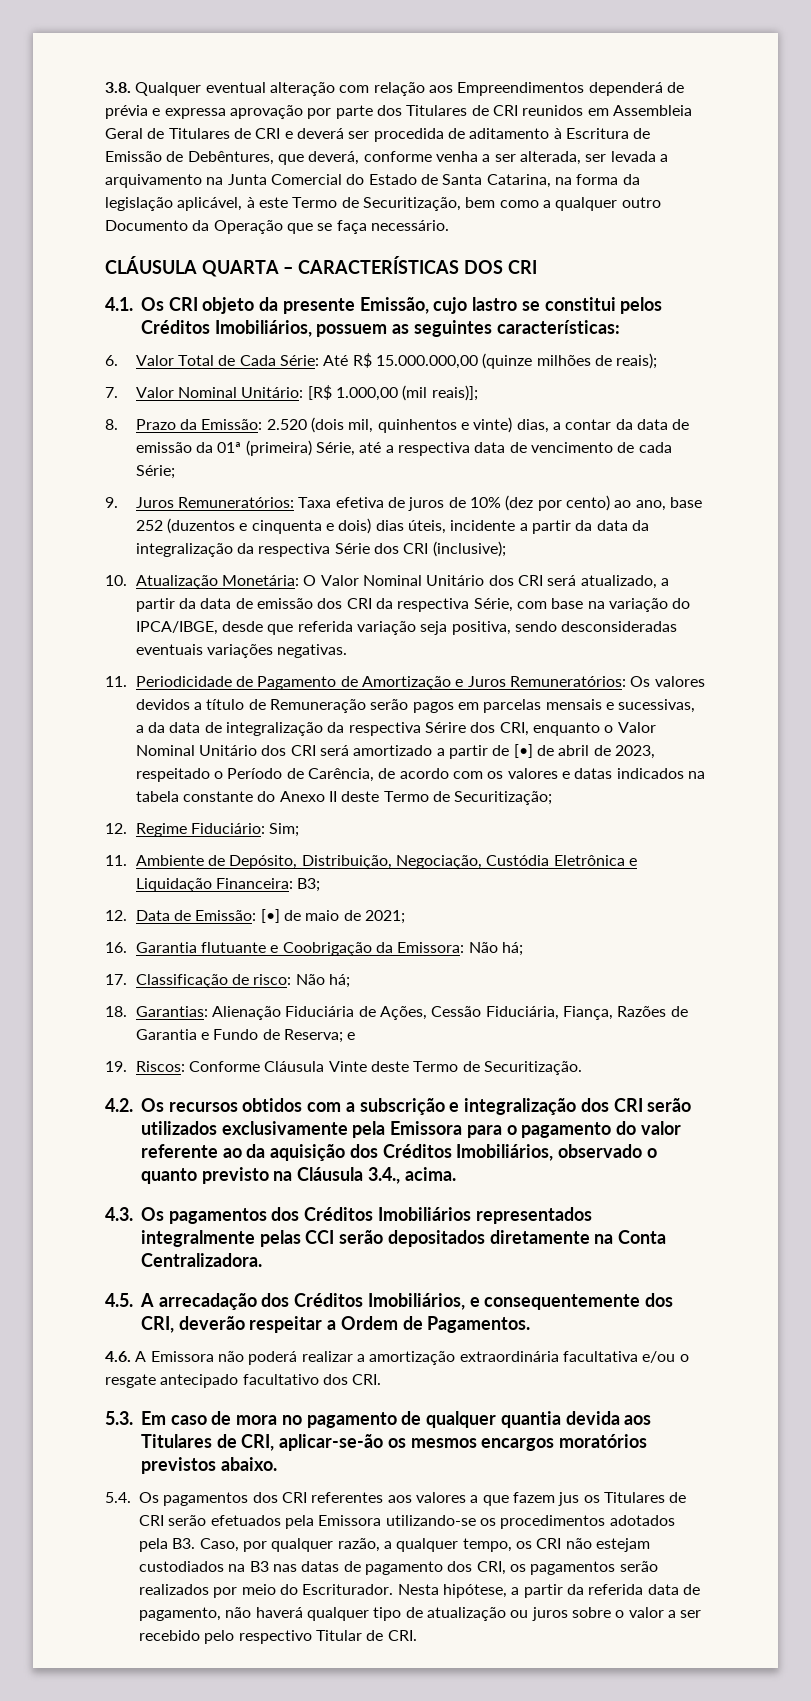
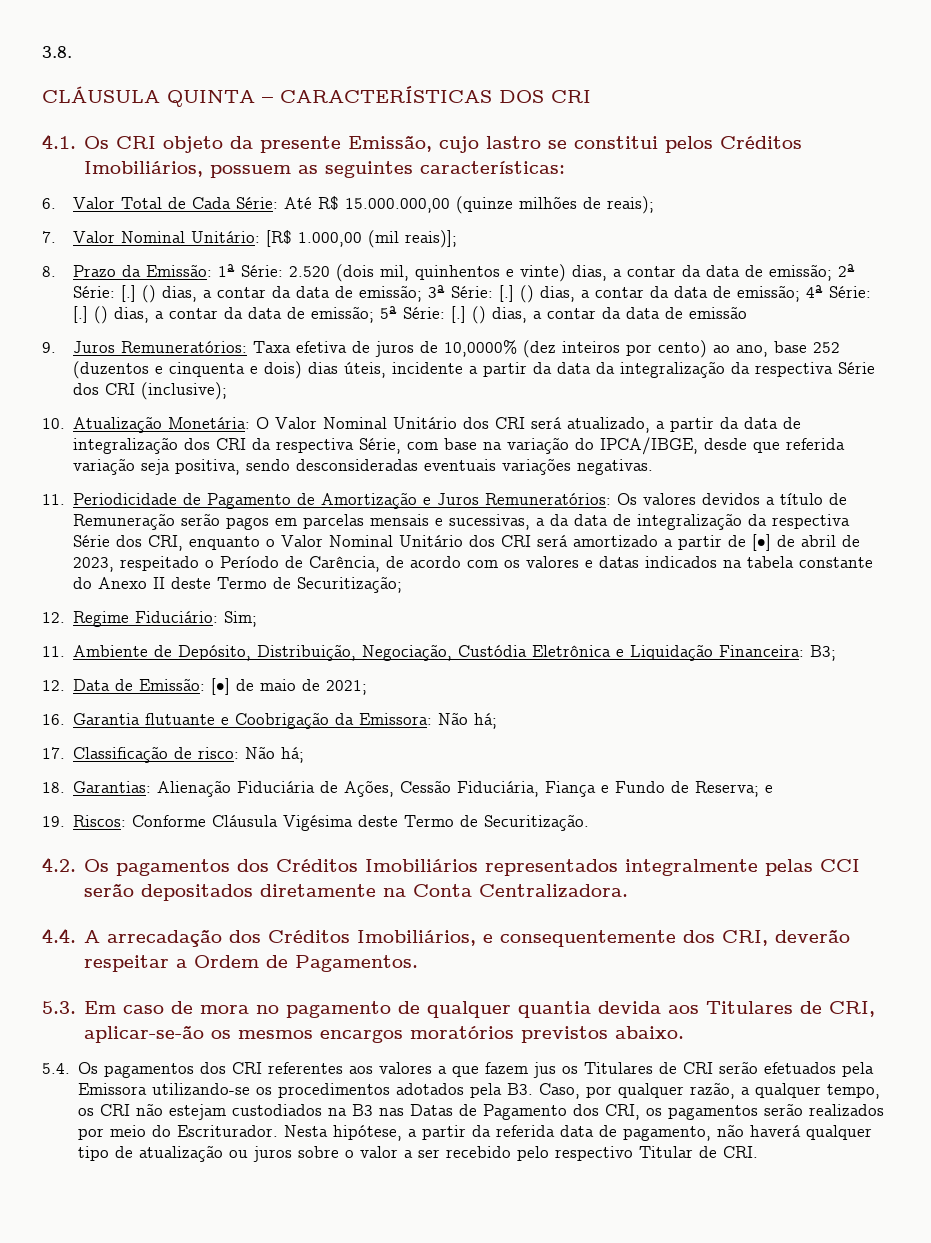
[135,82,684,96] [105,105,692,119] [105,128,651,142] [105,151,668,165] [105,174,640,188] [105,197,661,211] [105,220,449,234] Qualquer eventual alteração com relação aos Empreendimentos dependerá de prévia e expressa aprovação por parte dos Titulares de CRI reunidos em Assembleia Geral de Titulares de CRI e deverá ser procedida de aditamento à Escritura de Emissão de Debêntures, que deverá, conforme venha a ser alterada, ser levada a arquivamento na Junta Comercial do Estado de Santa Catarina, na forma da legislação aplicável, à este Termo de Securitização, bem como a qualquer outro Documento da Operação que se faça necessário. -> (72, 52) none
[201,260,279,277] QUARTA -> [167,90,255,107] QUINTA
(263, 424) none -> [218,264,284,277] 1ª Série:
[135,440,672,456] [135,465,175,479] emissão da 01ª (primeira) Série, até a respectiva data de vencimento de cada Série; -> [769,264,856,281] [73,285,872,303] [73,306,748,324] emissão; 2ª Série: [.] () dias, a contar da data de emissão; 3ª Série: [.] () dias, a contar da data de emissão; 4ª Série: [.] () dias, a contar da data de emissão; 5ª Série: [.] () dias, a contar da data de emissão
[470,495,534,511] 10% (dez -> [444,340,621,358] 10,0000% (dez inteiros
[257,598,314,609] emissão -> [73,437,179,454] integralização
[425,722,467,733] Sérire -> [73,535,111,547] Série
[563,1006,688,1020] [135,1029,197,1040] Fiança, Razões de Garantia -> [545,781,597,797] Fiança
[328,1061,367,1072] Vinte -> [283,815,354,831] Vigésima
[168,1098,692,1115] [141,1121,681,1138] [141,1144,657,1161] [141,1167,456,1184] [105,1207,164,1221] recursos obtidos com a subscrição e integralização dos CRI serão utilizados exclusivamente pela Emissora para o pagamento do valor referente ao da aquisição dos Créditos Imobiliários, observado o quanto previsto na Cláusula 3.4., acima. // 4.3. Os -> (110, 865) none
[105,1293,133,1307] 4.5. -> [42,928,76,943] 4.4.
[105,1351,689,1365] [105,1374,382,1388] // 4.6. A Emissora não poderá realizar a amortização extraordinária facultativa e/ou o resgate antecipado facultativo dos CRI. -> (419, 963) none
[301,1561,443,1575] datas de pagamento -> [410,1104,568,1120] Datas de Pagamento

